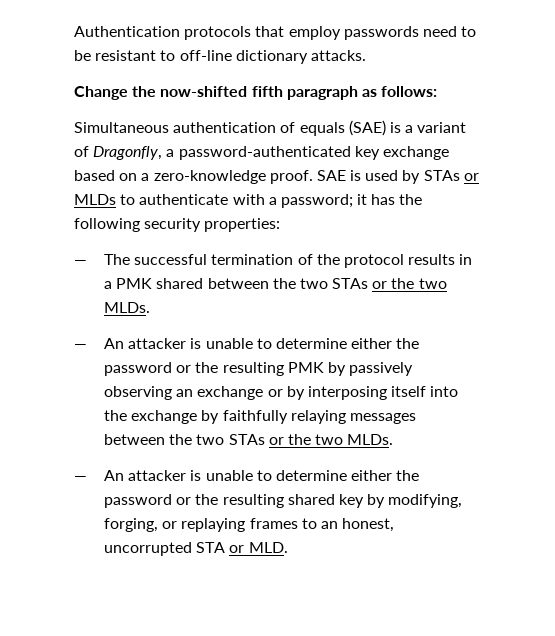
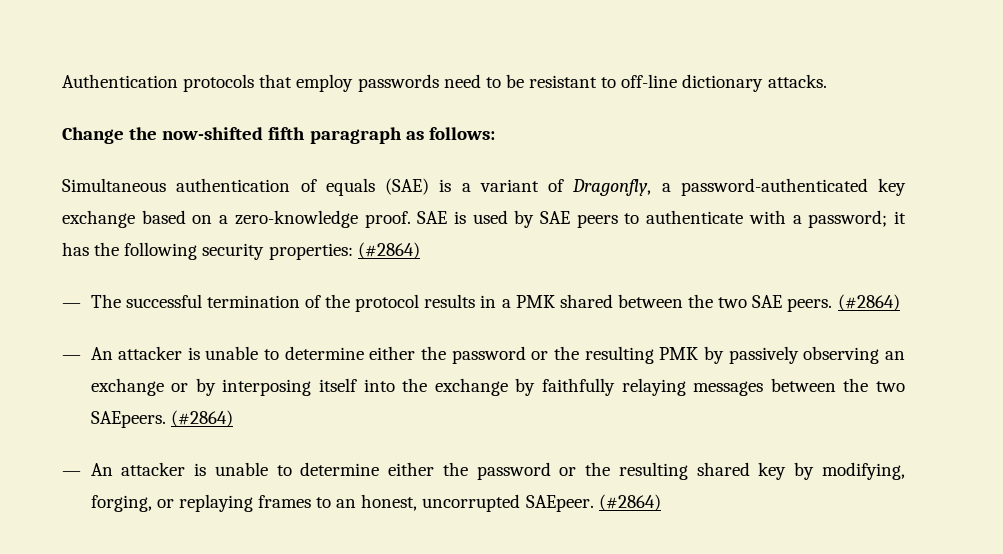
[423,170,479,181] [74,194,116,205] STAs or MLDs -> [540,211,618,228] SAE peers
(281, 225) none -> [357,242,420,259] (#2864)
[332,278,447,289] [104,302,151,313] STAs or the two MLDs. -> [752,294,900,312] SAE peers. (#2864)
[228,434,394,445] STAs or the two MLDs. -> [90,410,233,428] SAEpeers. (#2864)
[196,542,288,553] STA or MLD. -> [525,494,661,512] SAEpeer. (#2864)

